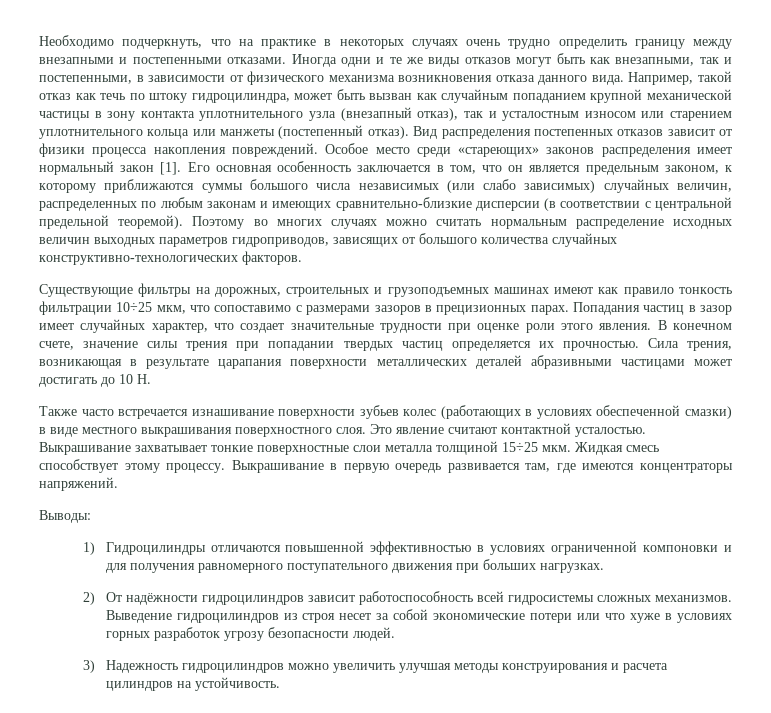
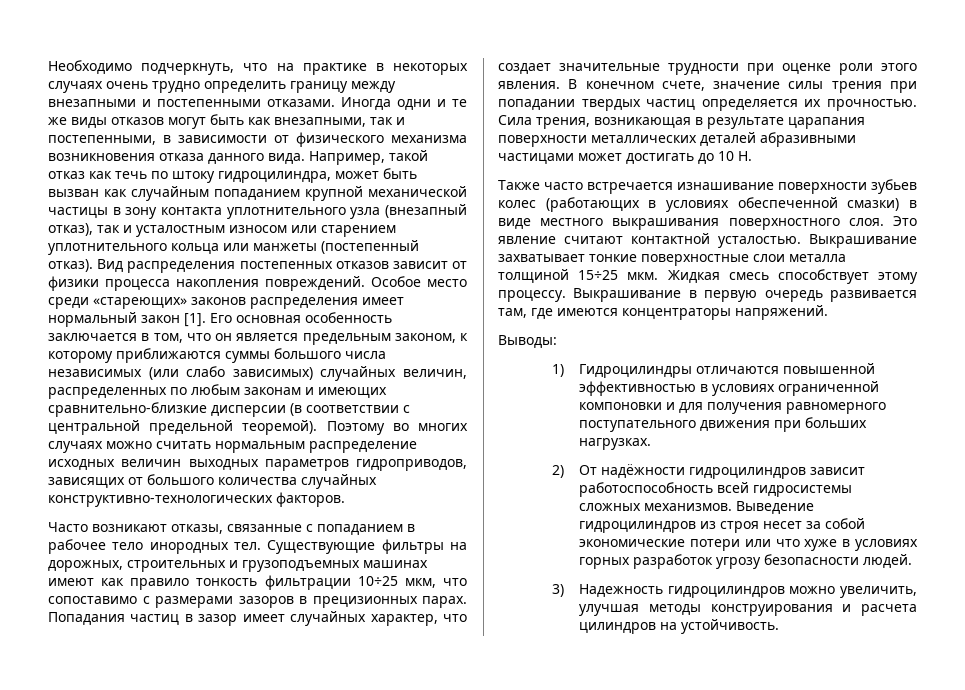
(302, 258) none -> [48,522,415,535] [48,539,261,554] Часто возникают отказы, связанные с попаданием в рабочее тело инородных тел.
[332,663,395,673] увеличить -> [840,586,917,598] увеличить,

